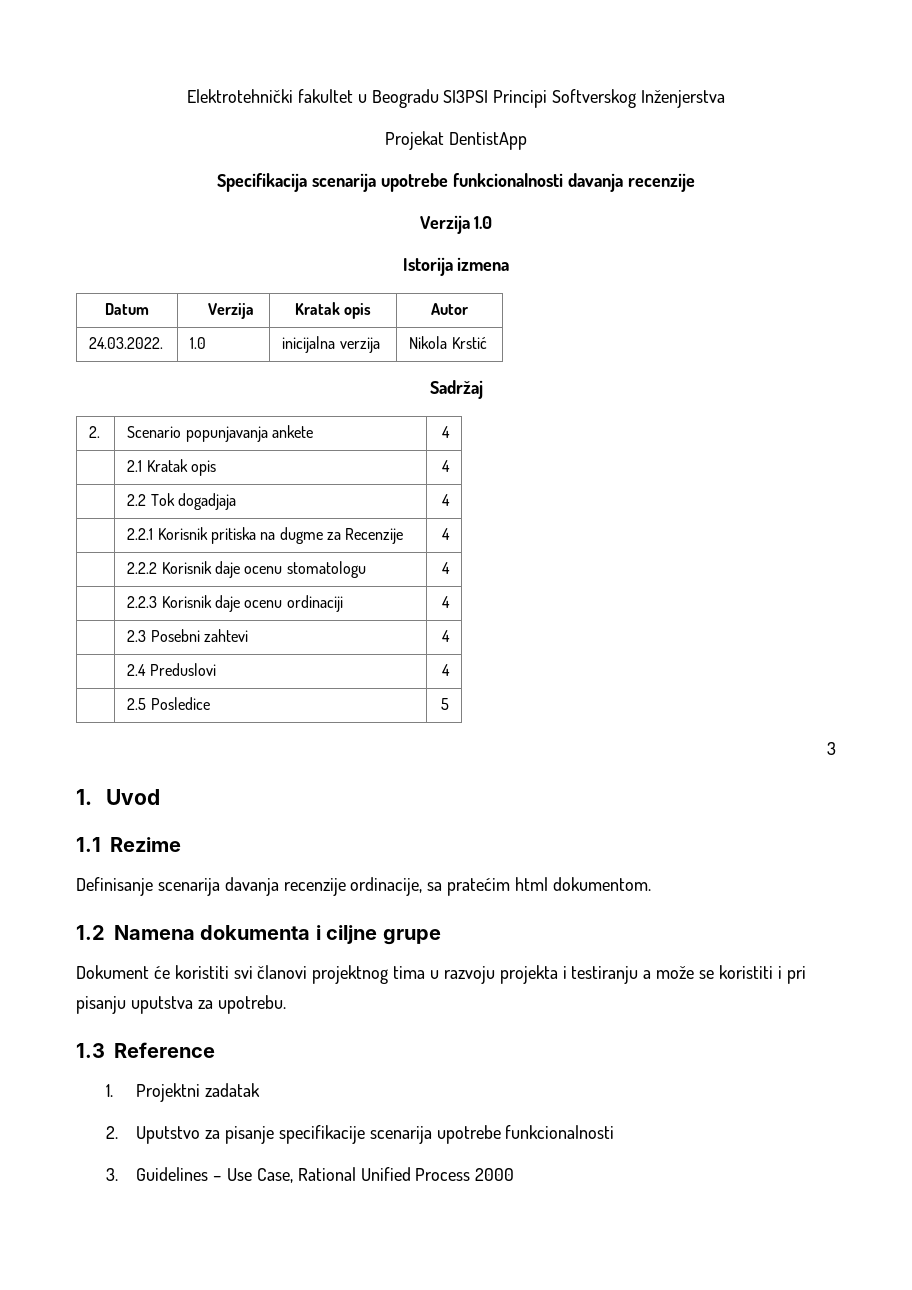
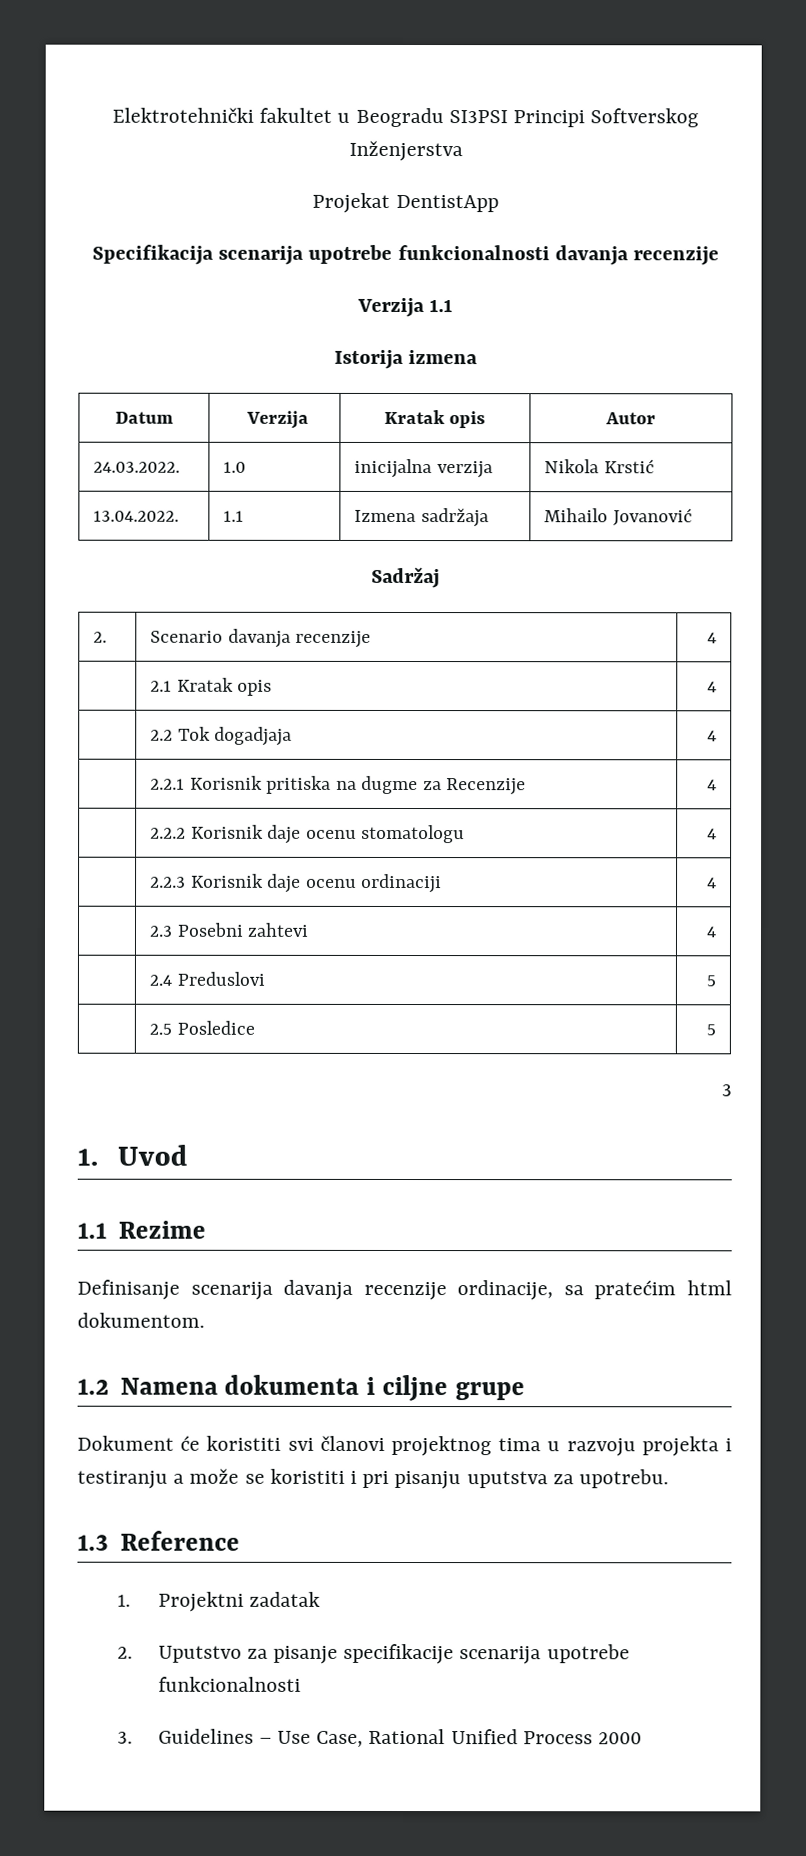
[474,216,493,229] 1.0 -> [429,299,454,313] 1.1
(487, 343) none -> [93,510,180,522] [223,510,245,522] [354,508,489,528] [544,508,693,526] // 13.04.2022. | 1.1 | Izmena sadržaja | Mihailo Jovanović
[185,425,314,442] popunjavanja ankete -> [227,628,372,648] davanja recenzije
[441,664,450,676] 4 -> [705,975,716,987] 5

